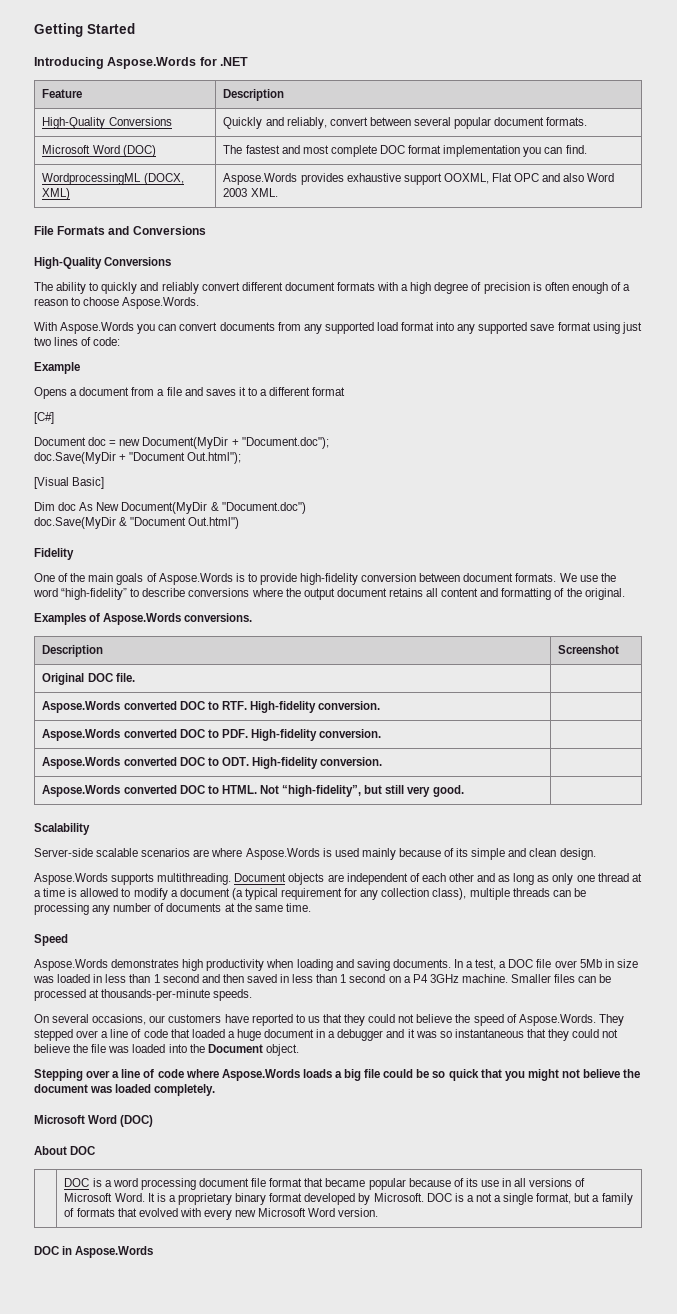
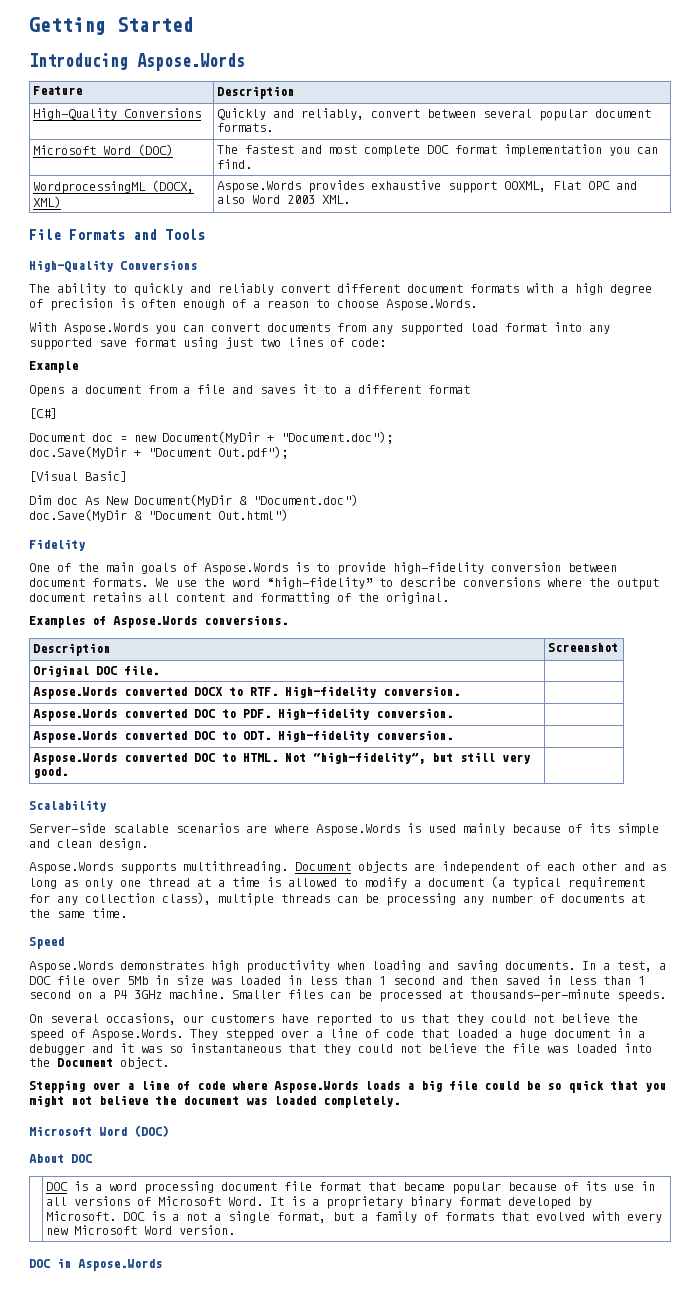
[199,57,249,66] for .NET -> (245, 62) none
[132,226,206,235] Conversions -> [165,229,205,240] Tools
[187,452,242,464] Out.html"); -> [218,446,288,460] Out.pdf");
[179,701,205,710] DOC -> [194,687,224,696] DOCX

